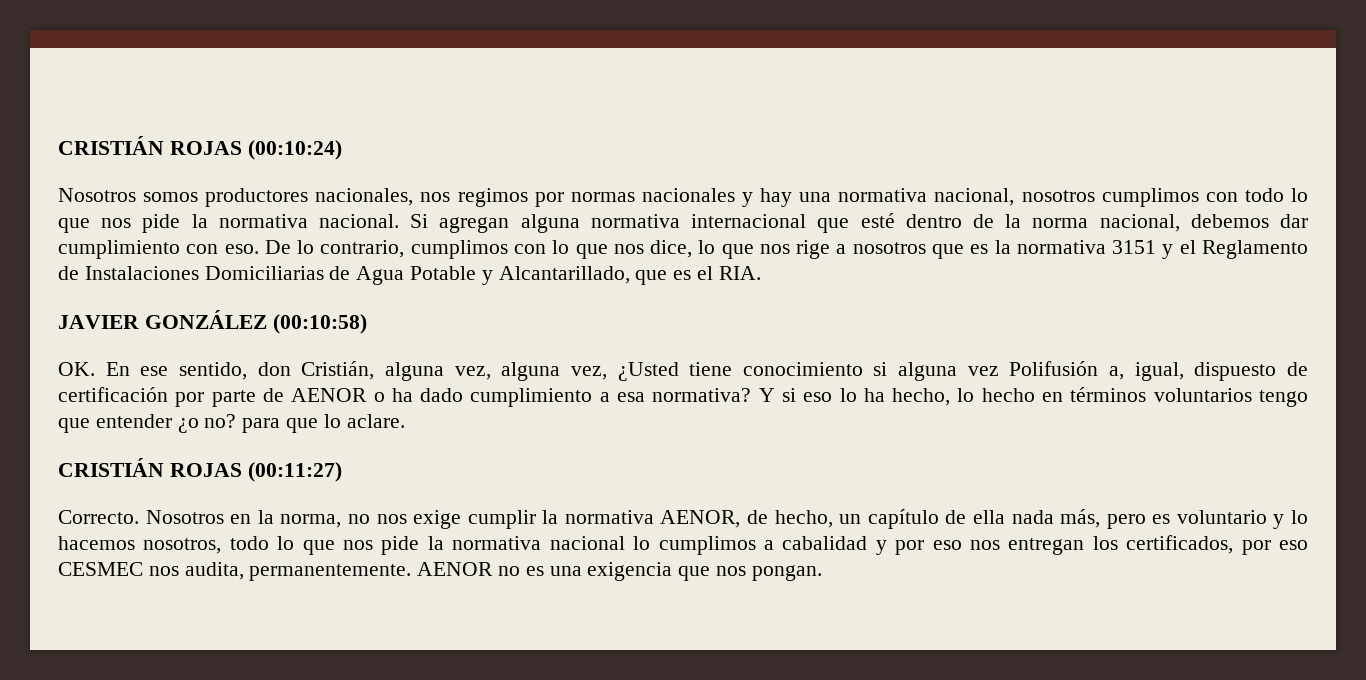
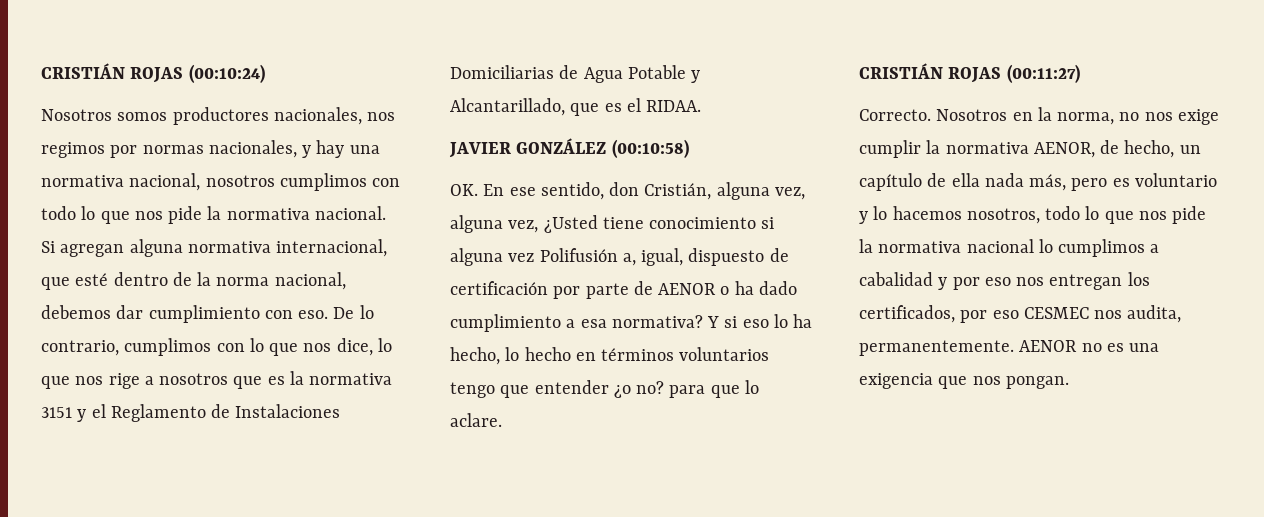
[641,188,735,202] nacionales -> [208,140,297,158] nacionales,
[691,214,807,228] internacional -> [276,239,388,257] internacional,
[718,266,761,280] RIA. -> [646,100,702,112] RIDAA.

